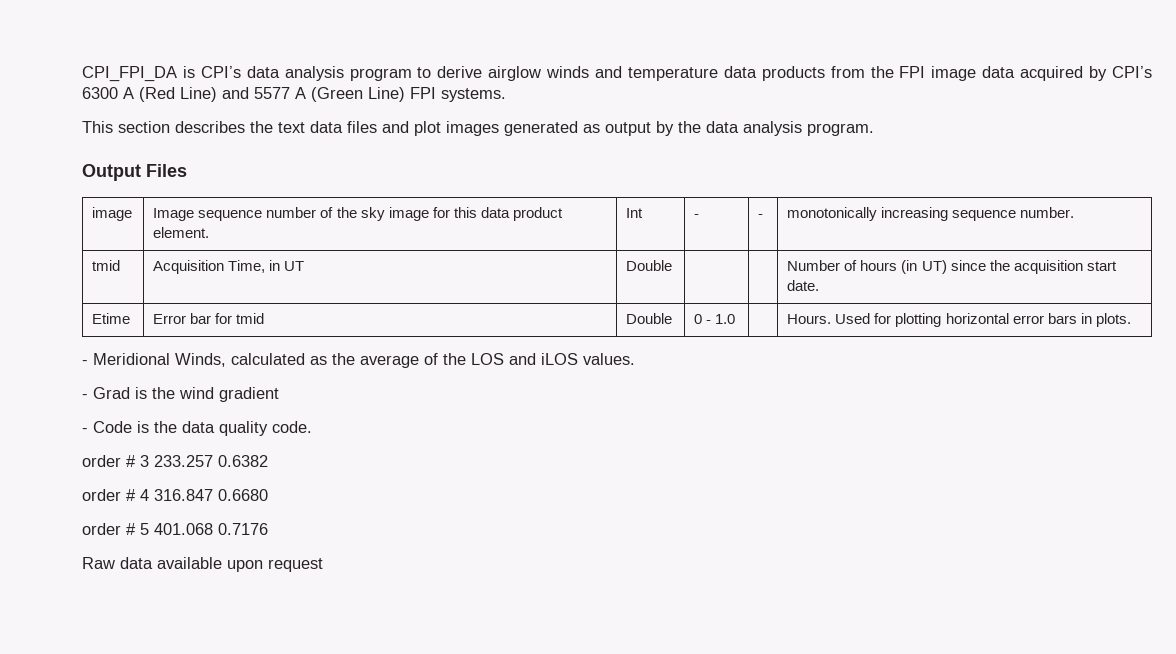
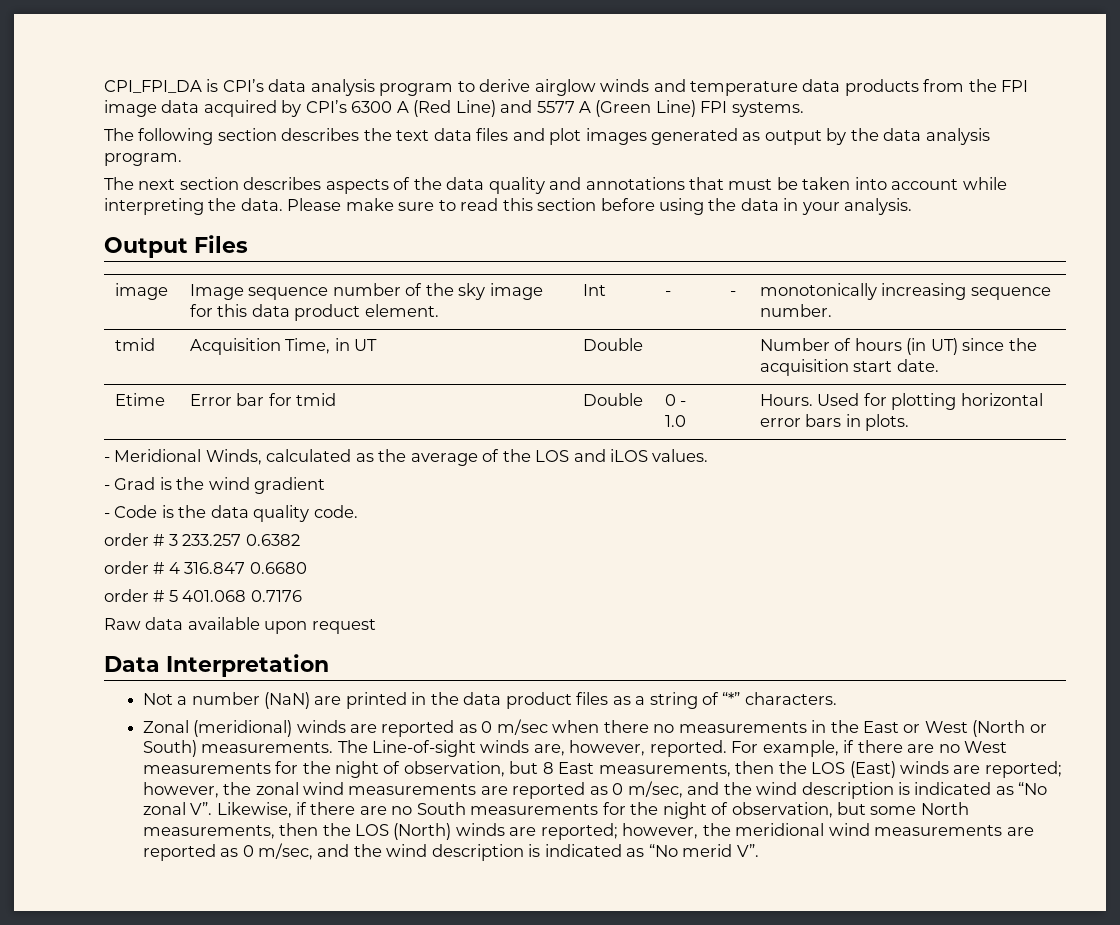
[82,121,113,133] This -> [104,128,214,145] The following
(874, 129) none -> [104,177,1007,194] [104,198,913,215] // The next section describes aspects of the data quality and annotations that must be taken into account while interpreting the data. Please make sure to read this section before using the data in your analysis.
(323, 565) none -> [104,654,329,677] [142,692,837,709] [142,719,1047,737] [142,740,1008,757] [142,761,1062,778] [142,781,1048,799] [142,802,969,819] [142,823,1034,840] [142,843,759,861] // Data Interpretation // Not a number (NaN) are printed in the data product files as a string of “*” characters. // Zonal (meridional) winds are reported as 0 m/sec when there no measurements in the East or West (North or South) measurements. The Line-of-sight winds are, however, reported. For example, if there are no West measurements for the night of observation, but 8 East measurements, then the LOS (East) winds are reported; however, the zonal wind measurements are reported as 0 m/sec, and the wind description is indicated as “No zonal V”. Likewise, if there are no South measurements for the night of observation, but some North measurements, then the LOS (North) winds are reported; however, the meridional wind measurements are reported as 0 m/sec, and the wind description is indicated as “No merid V”.

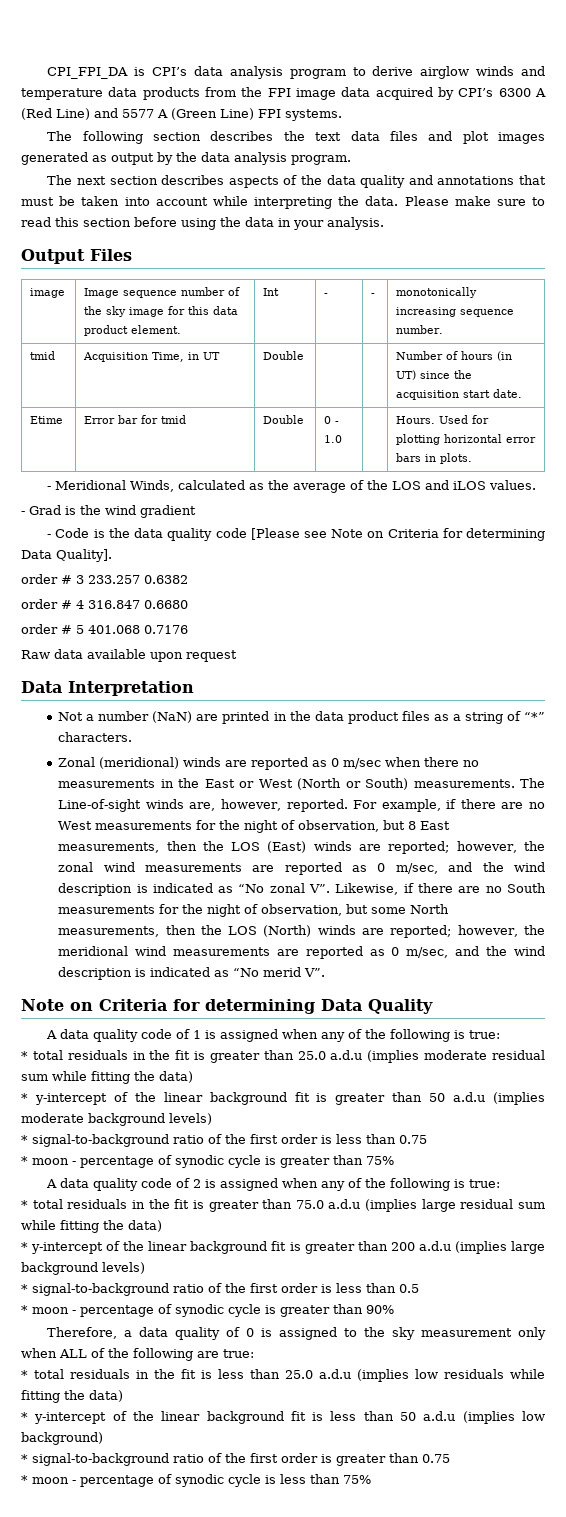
[313,505,358,518] code. -> [215,528,545,541] [21,549,112,562] code [Please see Note on Criteria for determining Data Quality].
(759, 850) none -> [21,999,433,1014] [46,1029,501,1042] [21,1050,545,1063] [21,1071,193,1084] [21,1092,546,1105] [21,1113,212,1126] [21,1134,427,1147] [21,1155,394,1168] [46,1178,501,1191] [21,1199,546,1212] [21,1220,162,1233] [21,1241,546,1254] [21,1262,145,1275] [21,1283,419,1296] [21,1304,394,1317] [47,1327,546,1340] [21,1348,254,1361] [21,1369,545,1382] [21,1390,123,1403] [21,1411,546,1424] [21,1432,103,1445] [21,1453,450,1466] [21,1474,371,1487] // Note on Criteria for determining Data Quality // A data quality code of 1 is assigned when any of the following is true: // * total residuals in the fit is greater than 25.0 a.d.u (implies moderate residual sum while fitting the data) // * y-intercept of the linear background fit is greater than 50 a.d.u (implies moderate background levels) // * signal-to-background ratio of the first order is less than 0.75 // * moon - percentage of synodic cycle is greater than 75% // A data quality code of 2 is assigned when any of the following is true: // * total residuals in the fit is greater than 75.0 a.d.u (implies large residual sum while fitting the data) // * y-intercept of the linear background fit is greater than 200 a.d.u (implies large background levels) // * signal-to-background ratio of the first order is less than 0.5 // * moon - percentage of synodic cycle is greater than 90% // Therefore, a data quality of 0 is assigned to the sky measurement only when ALL of the following are true: // * total residuals in the fit is less than 25.0 a.d.u (implies low residuals while fitting the data) // * y-intercept of the linear background fit is less than 50 a.d.u (implies low background) // * signal-to-background ratio of the first order is greater than 0.75 // * moon - percentage of synodic cycle is less than 75%

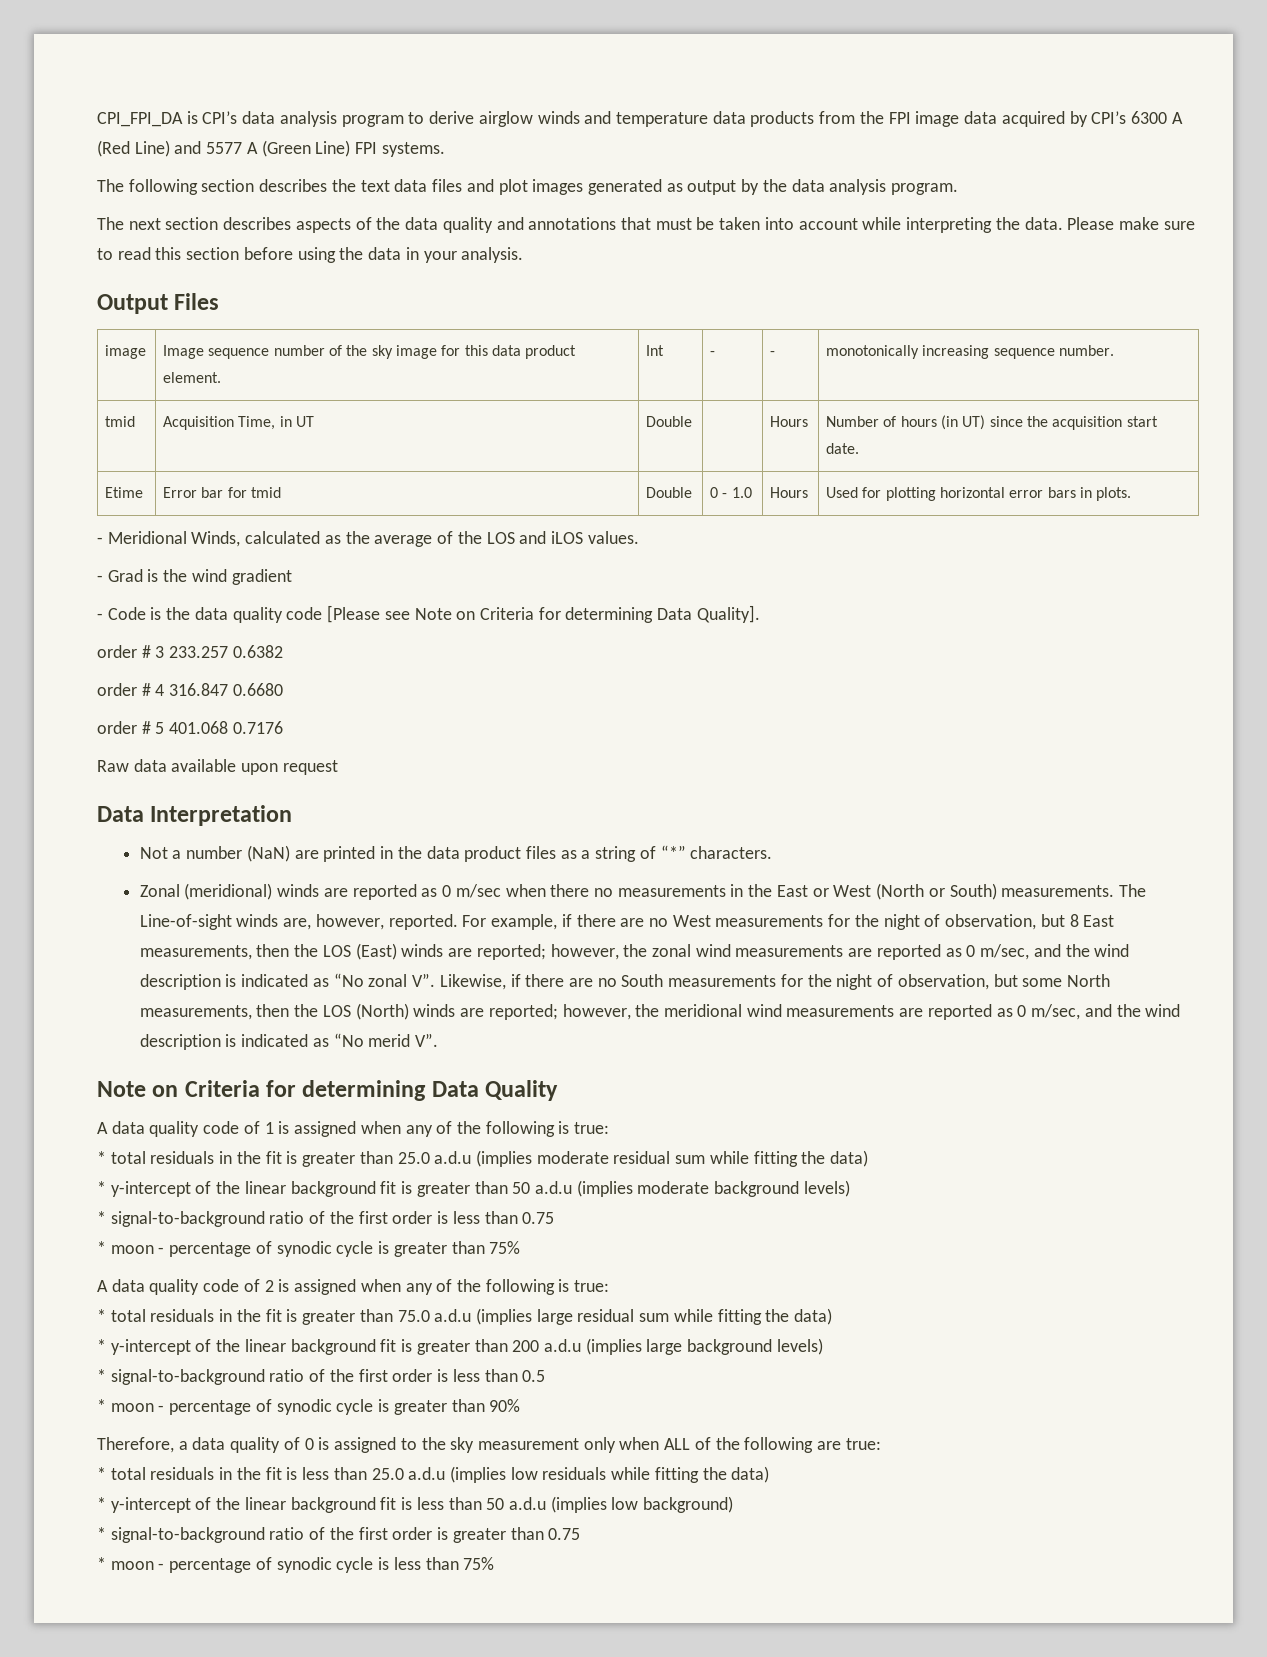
(305, 355) none -> [770,416,809,427] Hours
[396,416,436,424] | Hours. -> [770,487,809,498] Hours |

